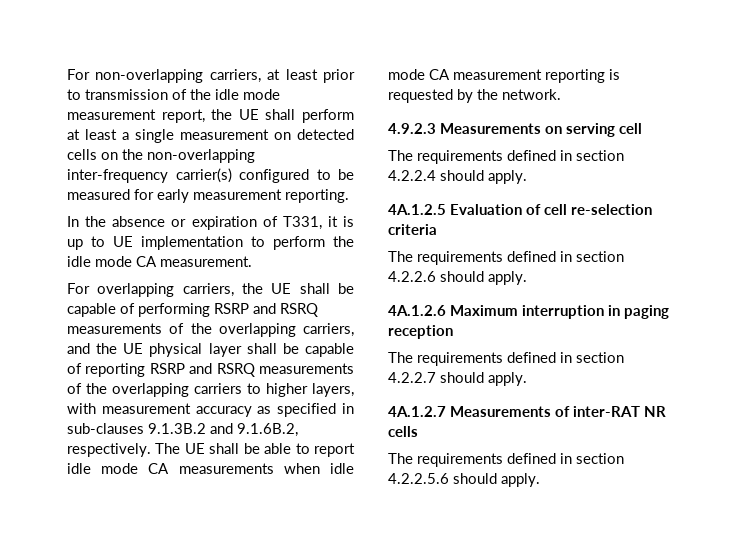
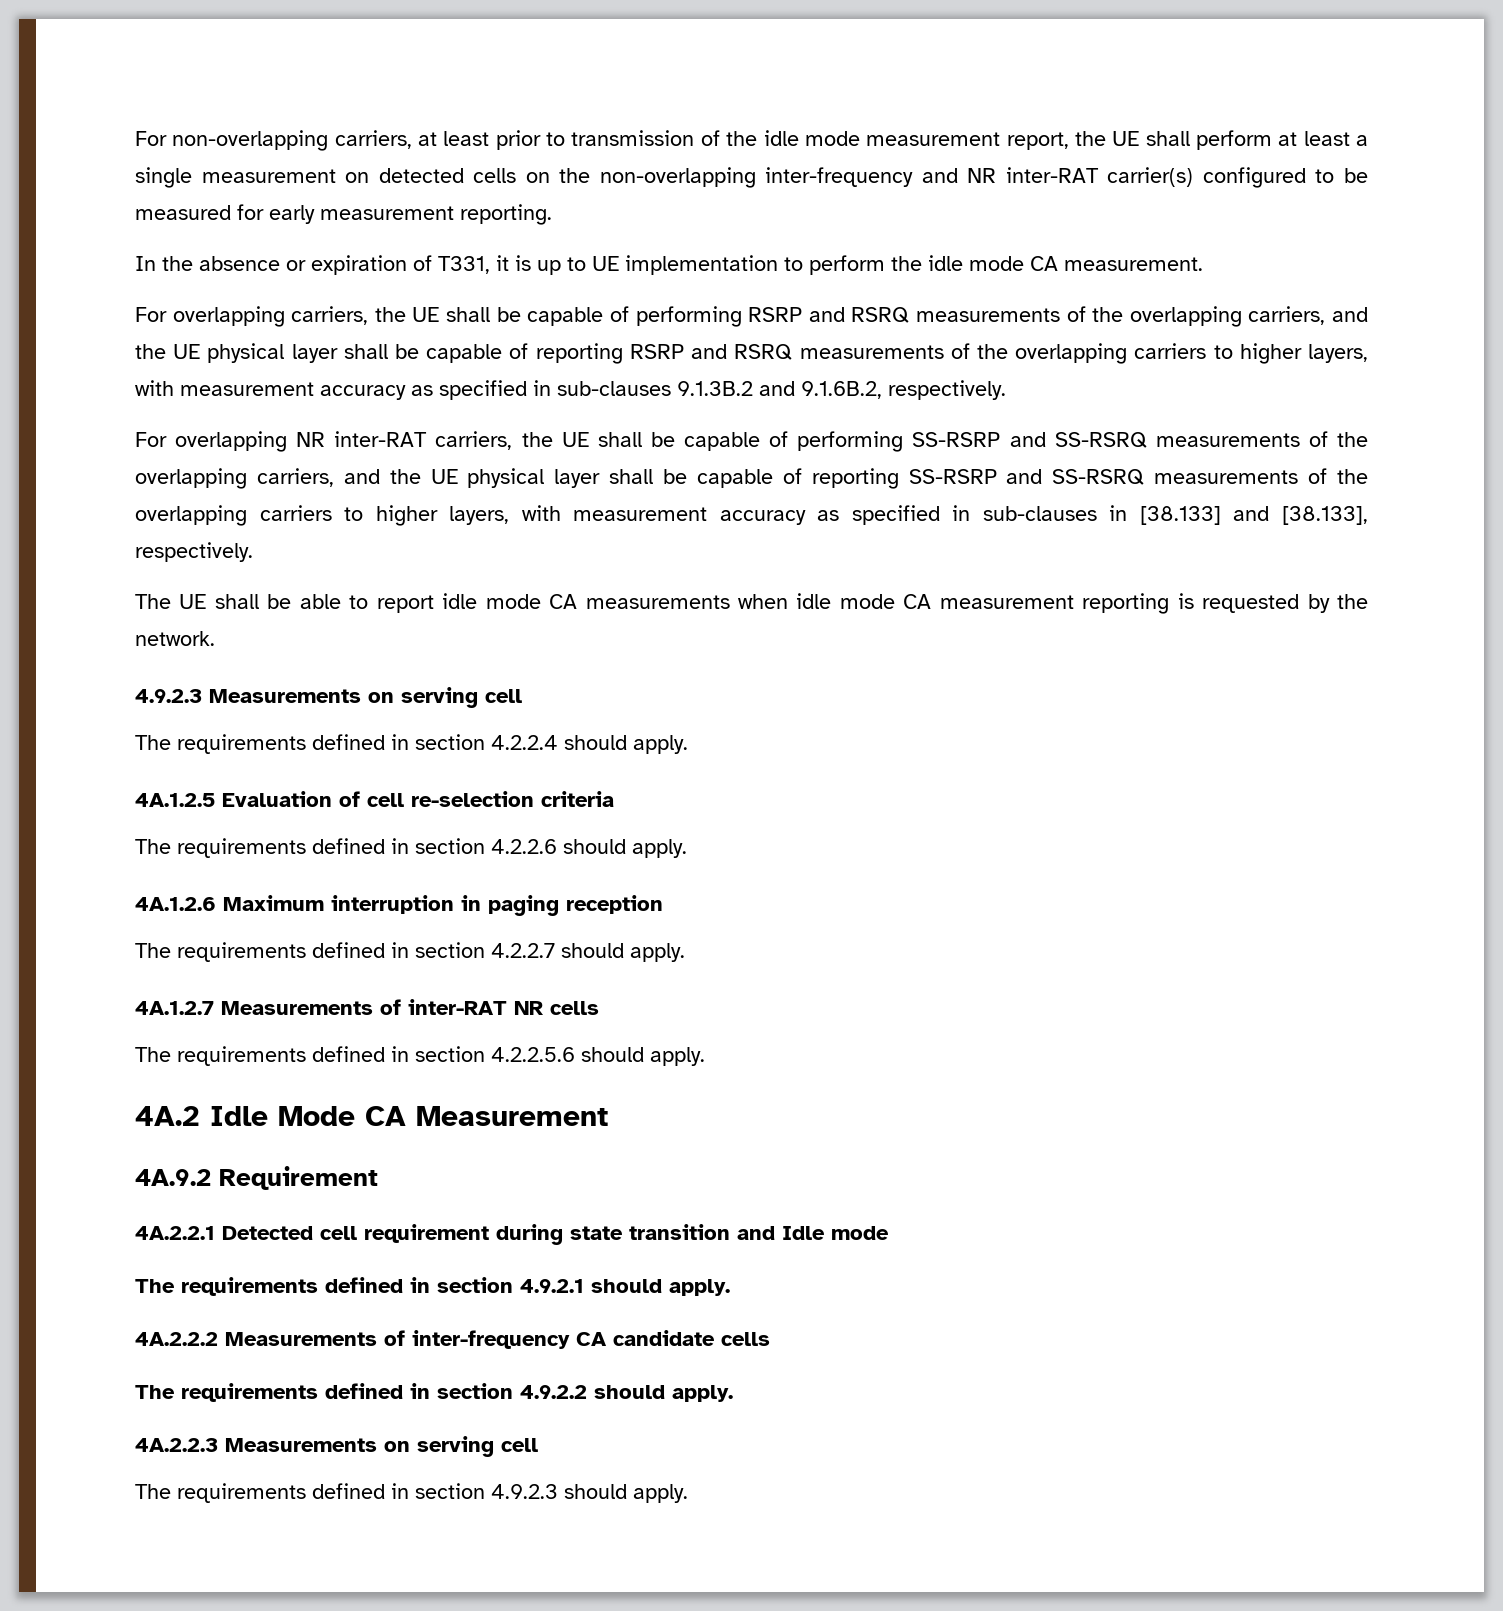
(168, 176) none -> [921,167,1099,183] and NR inter-RAT
(151, 450) none -> [135,431,1368,452] [135,468,1368,489] [135,505,1368,526] [135,542,253,562] // For overlapping NR inter-RAT carriers, the UE shall be capable of performing SS-RSRP and SS-RSRQ measurements of the overlapping carriers, and the UE physical layer shall be capable of reporting SS-RSRP and SS-RSRQ measurements of the overlapping carriers to higher layers, with measurement accuracy as specified in sub-clauses in [38.133] and [38.133], respectively. //
(540, 480) none -> [135,1106,608,1126] [135,1166,378,1190] [135,1224,889,1245] [135,1277,730,1296] [135,1330,770,1349] [135,1383,733,1402] [135,1436,538,1457] [135,1483,688,1503] // 4A.2 Idle Mode CA Measurement // 4A.9.2 Requirement // 4A.2.2.1 Detected cell requirement during state transition and Idle mode // The requirements defined in section 4.9.2.1 should apply. // 4A.2.2.2 Measurements of inter-frequency CA candidate cells // The requirements defined in section 4.9.2.2 should apply. // 4A.2.2.3 Measurements on serving cell // The requirements defined in section 4.9.2.3 should apply.

